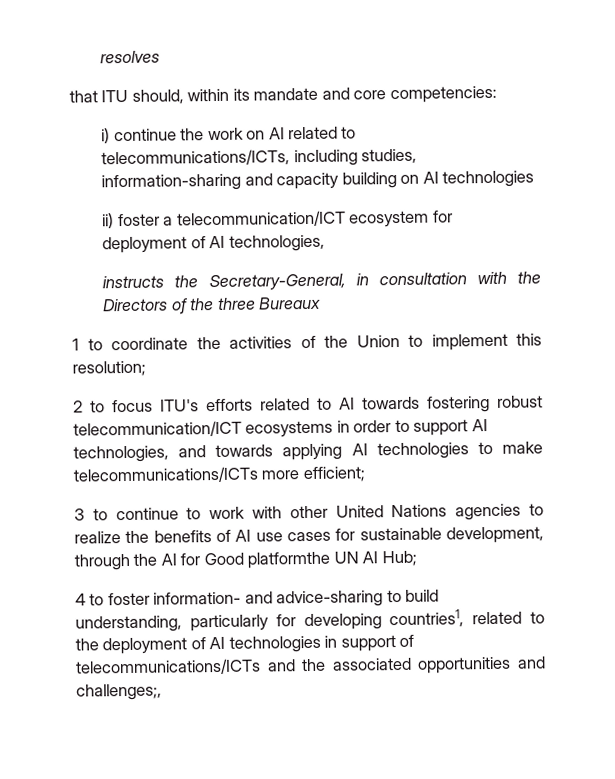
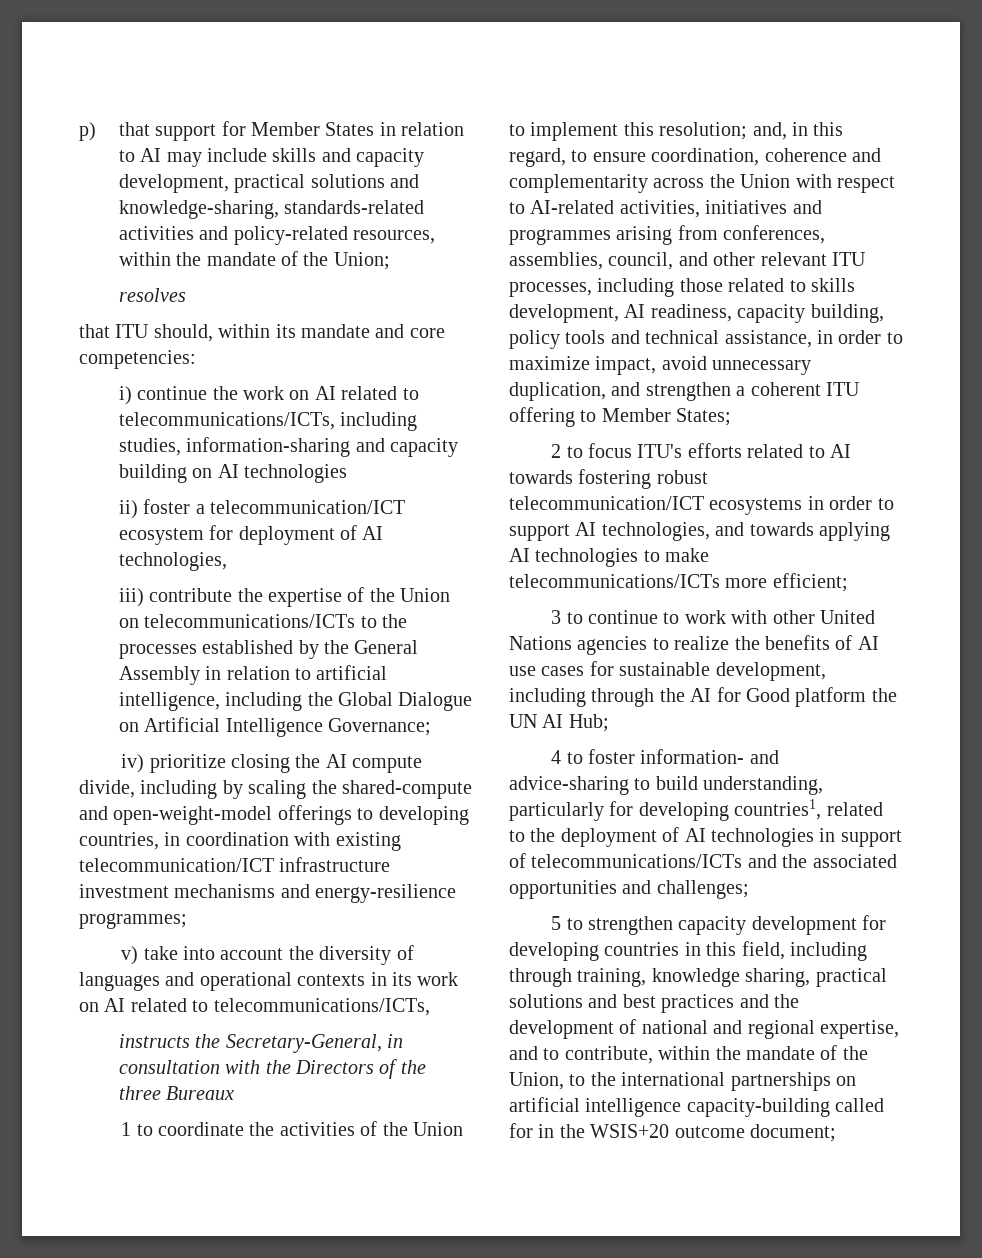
(100, 57) none -> [79,121,465,141] [118,148,425,167] [118,174,420,193] [118,200,425,219] [118,226,436,245] [118,251,390,270] p) that support for Member States in relation to AI may include skills and capacity development, practical solutions and knowledge-sharing, standards-related activities and policy-related resources, within the mandate of the Union; //
(325, 243) none -> [118,587,451,607] [118,614,408,628] [118,640,419,659] [118,665,388,685] [118,692,473,711] [118,717,432,737] [121,754,423,773] [79,780,472,799] [79,805,469,825] [79,832,401,851] [79,857,391,872] [79,884,457,903] [79,913,187,929] [121,945,414,965] [79,972,459,991] [79,998,430,1016] // iii) contribute the expertise of the Union on telecommunications/ICTs to the processes established by the General Assembly in relation to artificial intelligence, including the Global Dialogue on Artificial Intelligence Governance; // iv) prioritize closing the AI compute divide, including by scaling the shared-compute and open-weight-model offerings to developing countries, in coordination with existing telecommunication/ICT infrastructure investment mechanisms and energy-resilience programmes; // v) take into account the diversity of languages and operational contexts in its work on AI related to telecommunications/ICTs,
(146, 368) none -> [752,122,844,140] [509,148,881,167] [509,174,895,193] [509,200,822,218] [509,225,826,245] [509,252,866,270] [509,278,855,297] [509,304,884,323] [509,330,903,349] [509,356,812,375] [509,382,860,401] [509,407,732,427] and, in this regard, to ensure coordination, coherence and complementarity across the Union with respect to AI-related activities, initiatives and programmes arising from conferences, assemblies, council, and other relevant ITU processes, including those related to skills development, AI readiness, capacity building, policy tools and technical assistance, in order to maximize impact, avoid unnecessary duplication, and strengthen a coherent ITU offering to Member States;
(544, 535) none -> [509,688,586,707] including
[247,551,331,569] platformthe -> [795,687,897,707] platform the
[76,683,162,701] challenges;, -> [656,880,749,899] [551,915,887,935] [509,941,867,961] [509,968,887,987] [509,994,799,1013] [509,1019,899,1039] [509,1045,868,1064] [509,1072,856,1091] [509,1097,885,1117] [509,1123,836,1142] challenges; // 5 to strengthen capacity development for developing countries in this field, including through training, knowledge sharing, practical solutions and best practices and the development of national and regional expertise, and to contribute, within the mandate of the Union, to the international partnerships on artificial intelligence capacity-building called for in the WSIS+20 outcome document;

